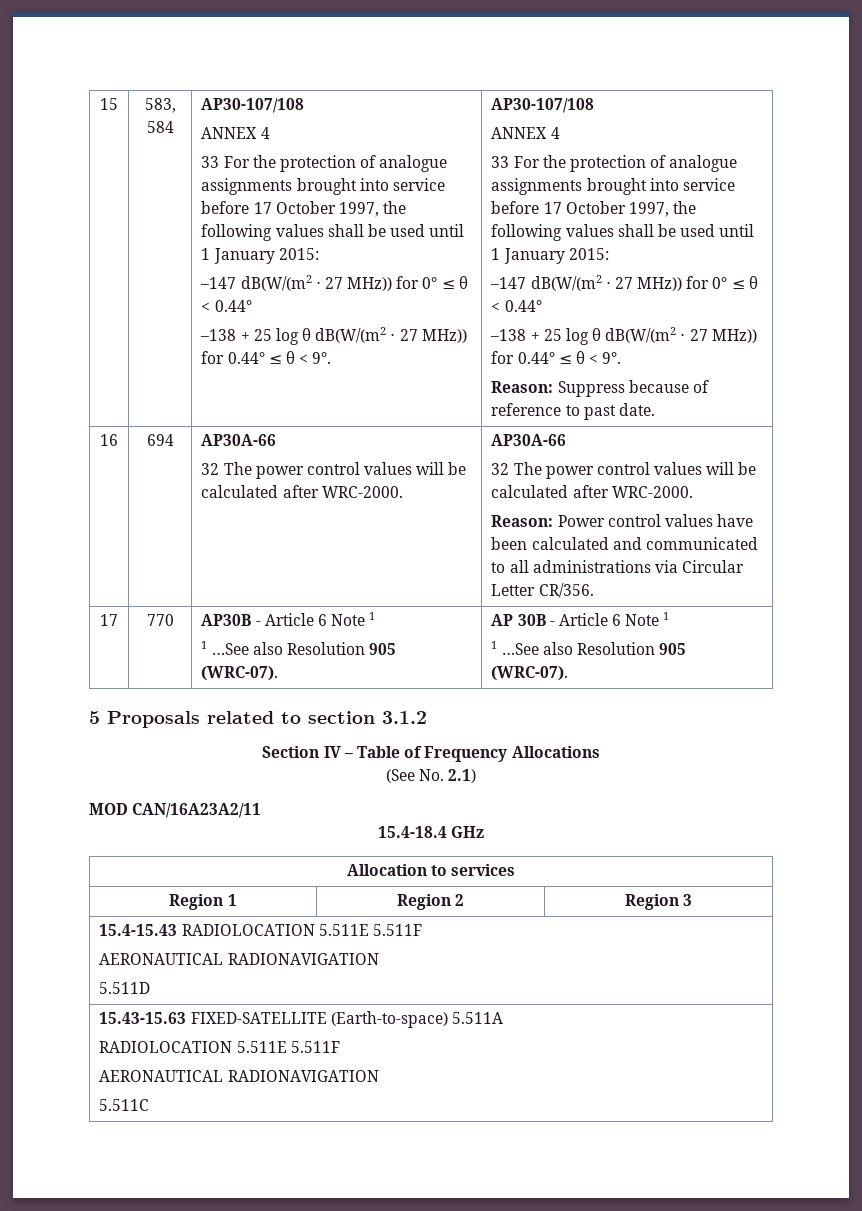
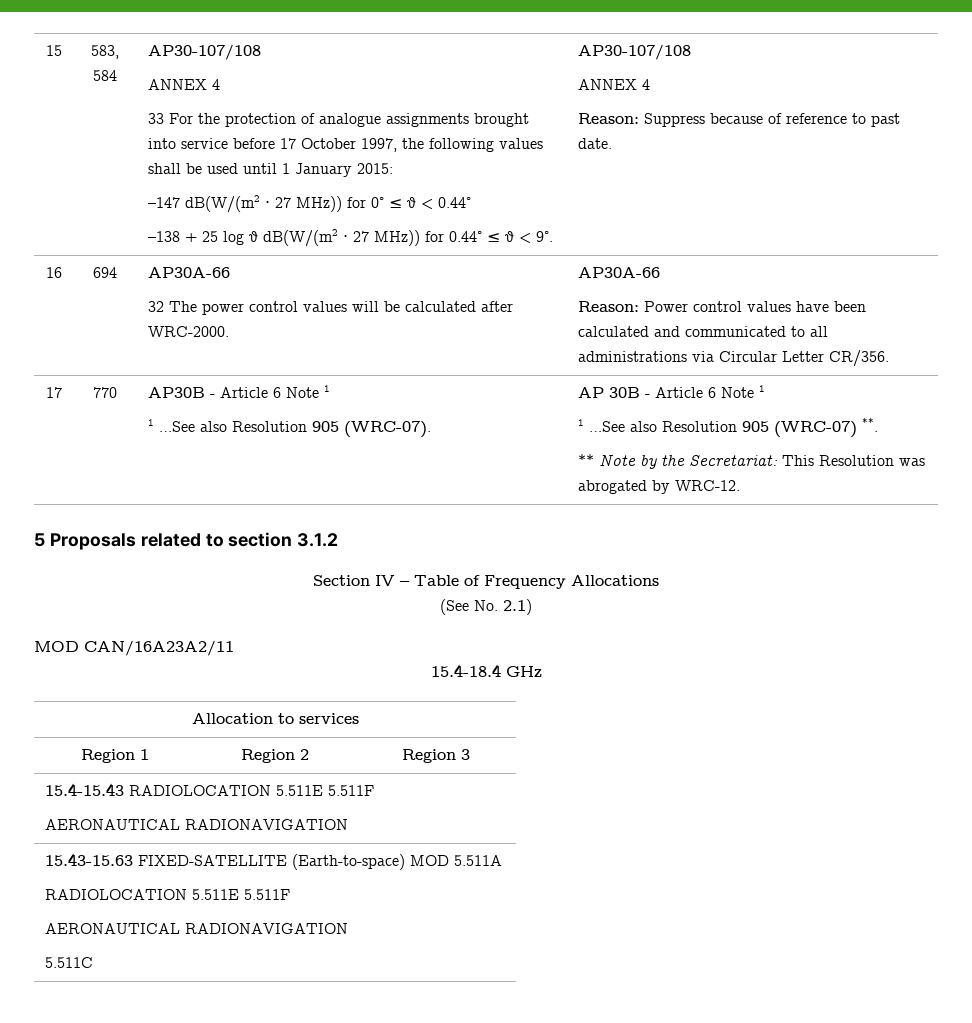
[491,155,738,172] [491,178,735,195] [491,201,697,217] [491,224,755,241] [491,248,609,264] [490,275,758,291] [491,300,542,312] [490,327,757,345] [491,351,622,364] // 33 For the protection of analogue assignments brought into service before 17 October 1997, the following values shall be used until 1 January 2015: // –147 dB(W/(m2 ⋅ 27 MHz)) for 0° ≤ θ < 0.44° // –138 + 25 log θ dB(W/(m2 ⋅ 27 MHz)) for 0.44° ≤ θ < 9°. -> (650, 84) none
[491,462,757,479] [491,485,693,498] // 32 The power control values will be calculated after WRC-2000. -> (660, 272) none
[491,666,569,681] (WRC-07). -> [773,417,878,438] [577,454,925,469] [577,480,740,494] (WRC-07) **. // ** Note by the Secretariat: This Resolution was abrogated by WRC-12.
[99,982,151,994] // 5.511D -> (348, 824) none
(448, 1019) none -> [409,855,449,866] MOD

